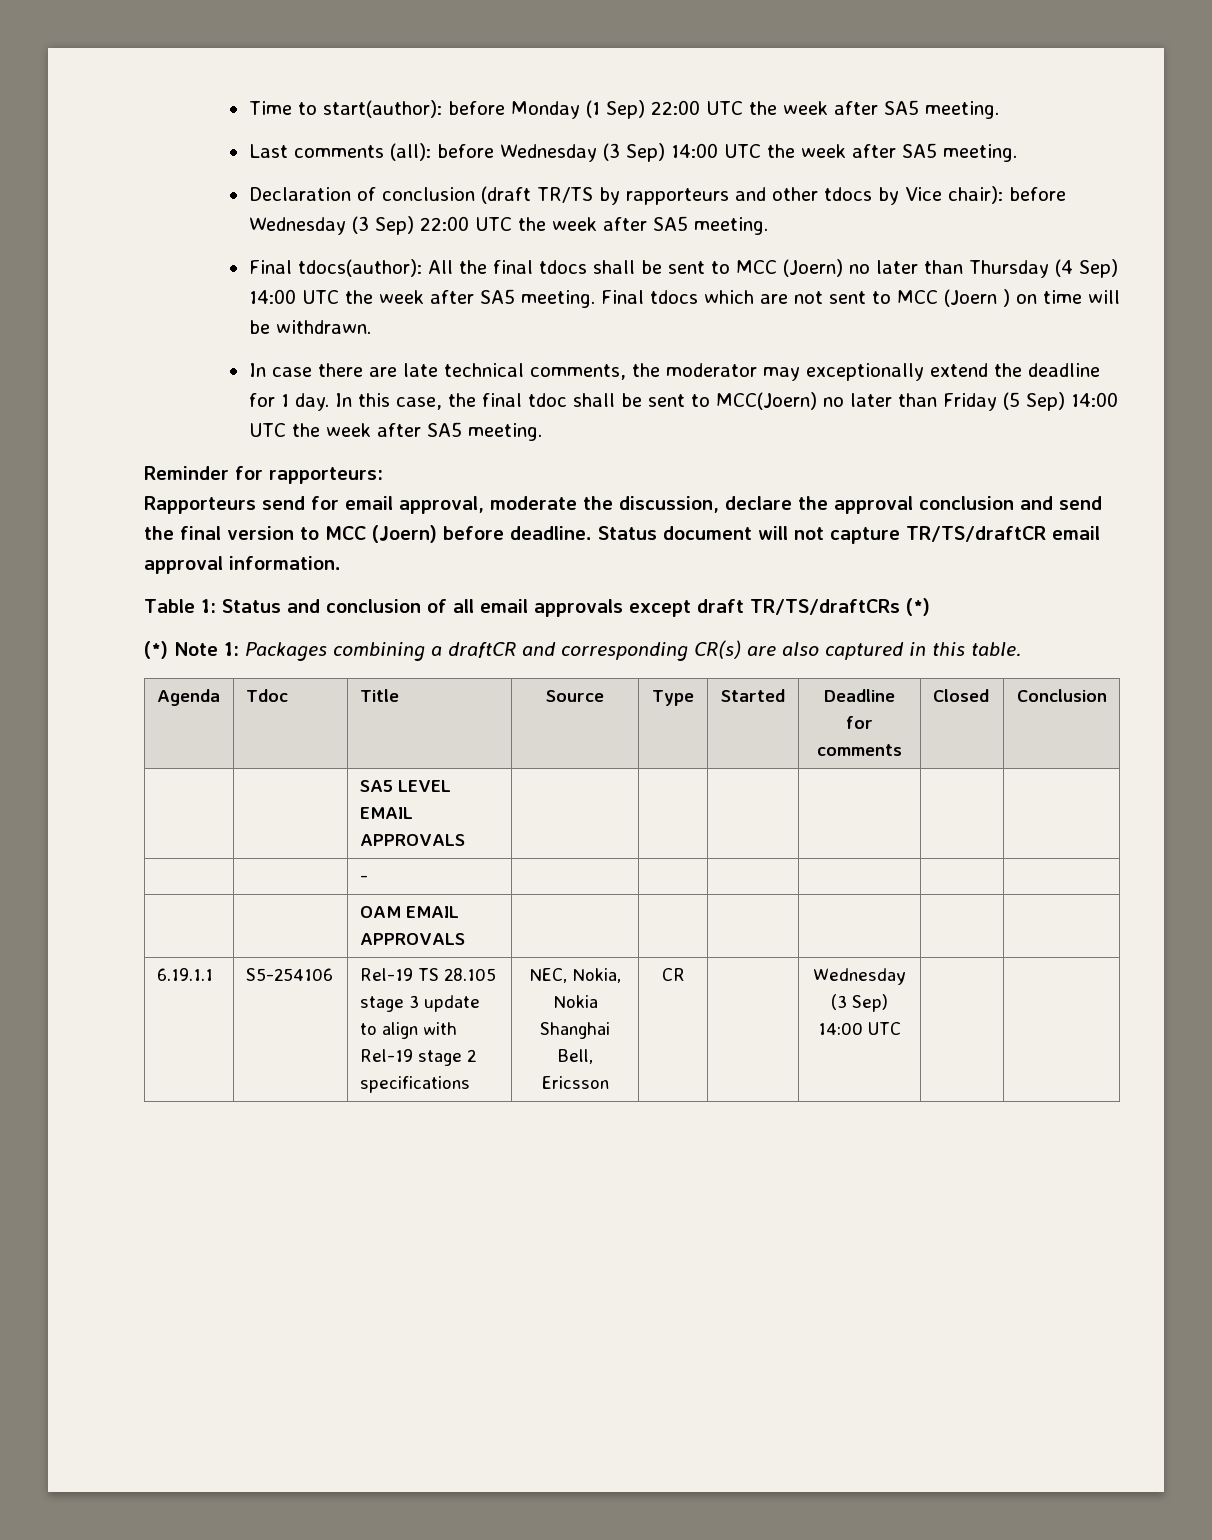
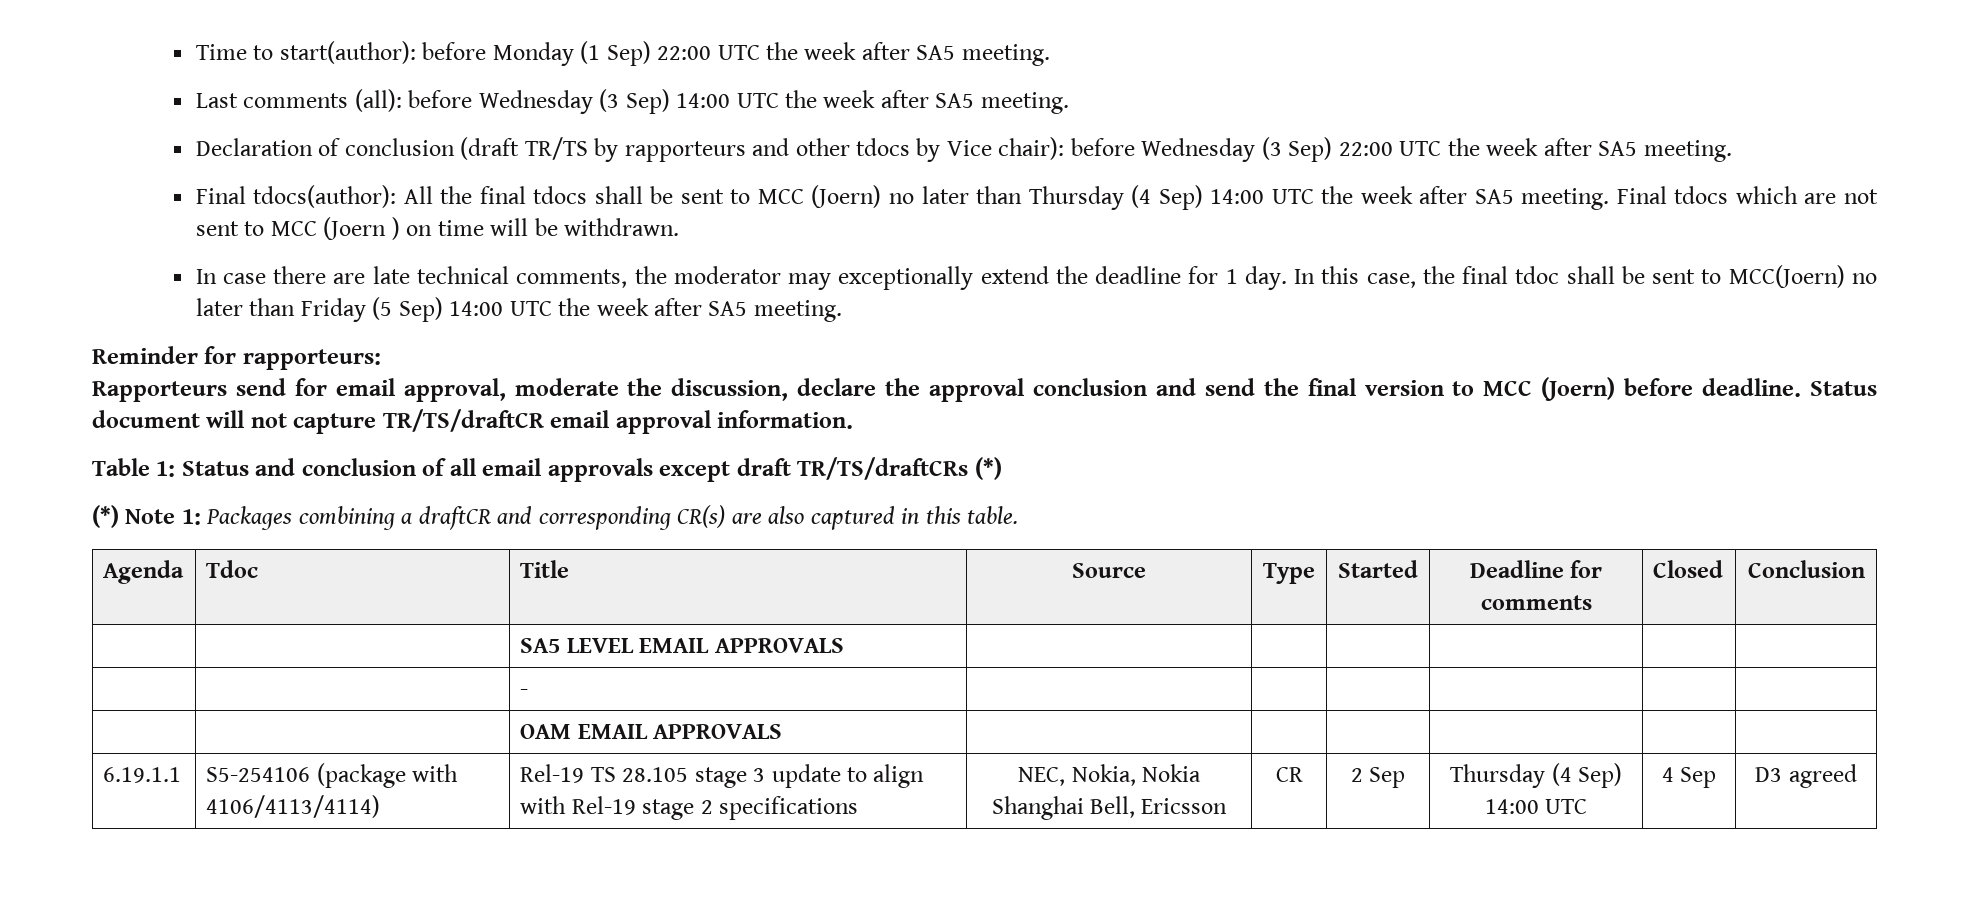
(333, 974) none -> [316,763,459,788] [206,795,381,818] (package with 4106/4113/4114)
[813,968,907,985] [831,994,847,1010] | Wednesday (3 -> [1350,767,1406,788] [1450,763,1572,788] 2 Sep | Thursday (4
(901, 1028) | -> [1661,767,1717,788] [1755,764,1857,788] 4 Sep | D3 agreed

